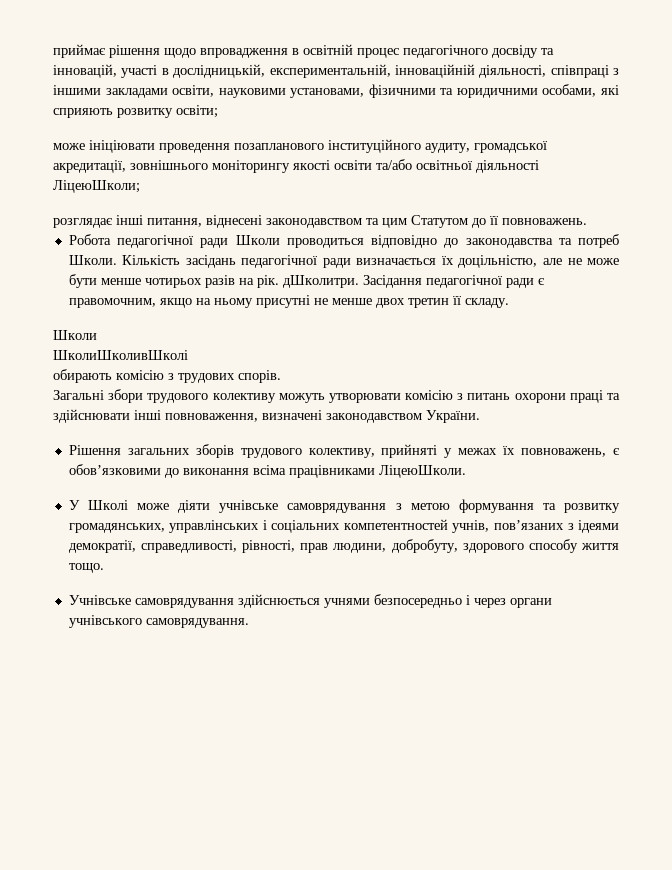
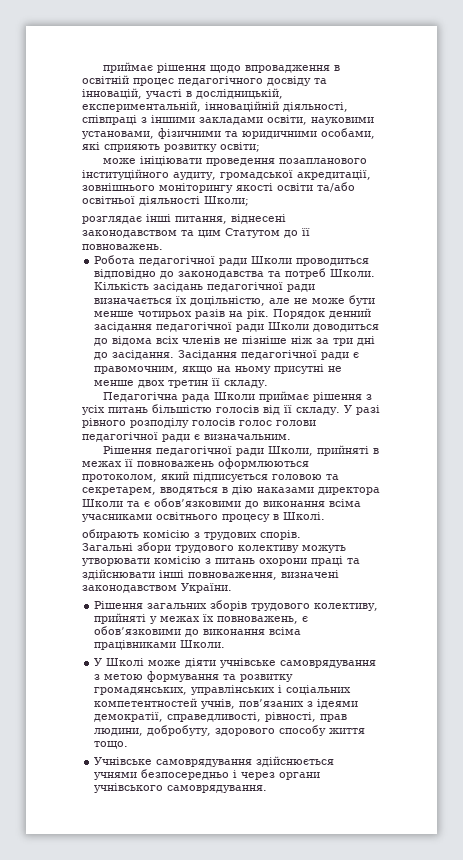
[53,180,140,193] ЛіцеюШколи; -> [204,196,249,206] Школи;
[282,275,359,288] дШколитри. -> [273,308,372,319] [94,322,380,332] [94,336,376,346] [94,350,175,360] Порядок денний засідання педагогічної ради Школи доводиться до відома всіх членів не пізніше ніж за три дні до засідання.
[53,330,97,340] [53,350,188,360] Школи // ШколиШколивШколі -> [102,391,372,402] [82,404,380,415] [82,418,316,428] [82,432,291,442] [102,445,379,456] [82,458,309,469] [82,471,339,482] [82,485,380,495] [82,498,361,509] [82,512,325,522] Педагогічна рада Школи приймає рішення з усіх питань більшістю голосів від її складу. У разі рівного розподілу голосів голос голови педагогічної ради є визначальним. // Рішення педагогічної ради Школи, прийняті в межах її повноважень оформлюються протоколом, який підписується головою та секретарем, вводяться в дію наказами директора Школи та є обов’язковими до виконання всіма учасниками освітнього процесу в Школі.
[378,465,466,478] ЛіцеюШколи. -> [180,640,226,648] Школи.

